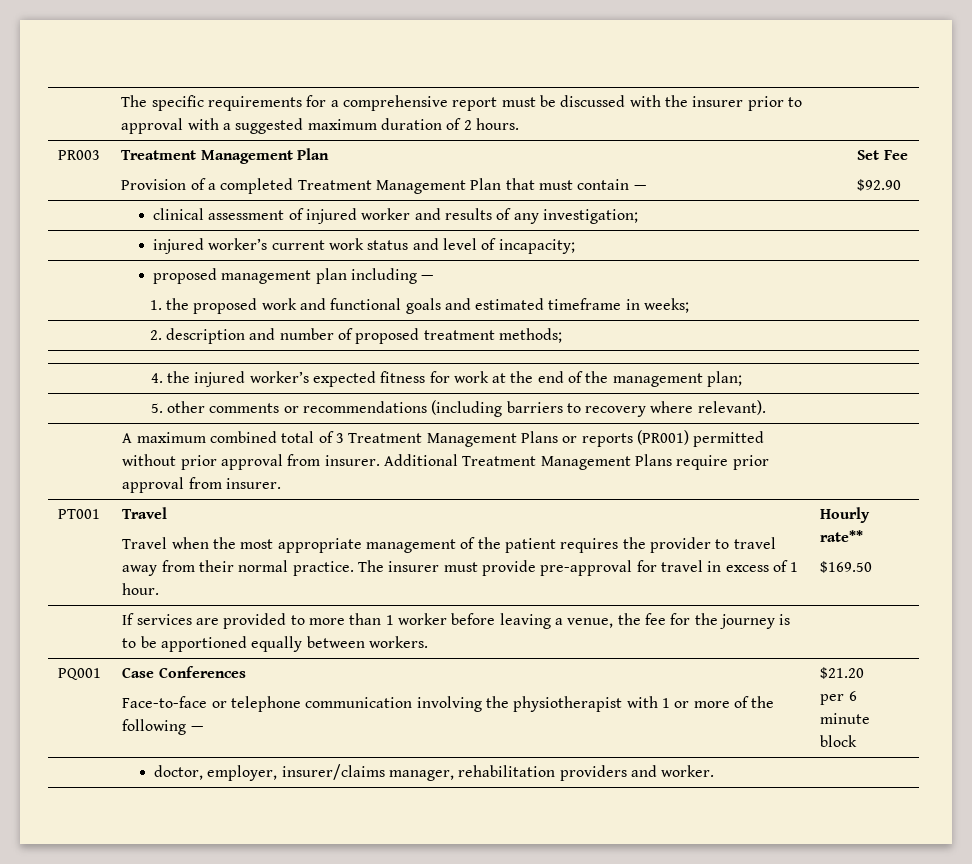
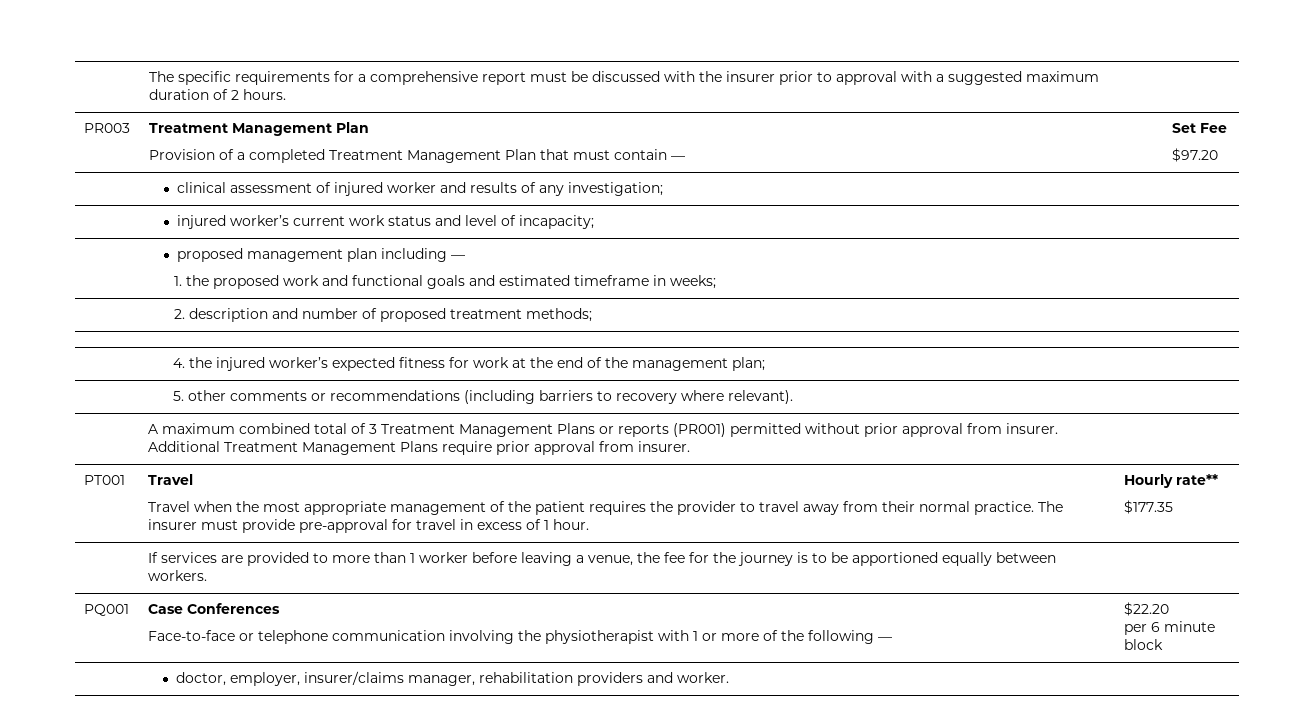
[857,179,902,191] $92.90 -> [1172,148,1219,162] $97.20
[820,561,873,573] $169.50 -> [1124,500,1174,514] $177.35
[820,667,865,679] $21.20 -> [1124,602,1170,616] $22.20

